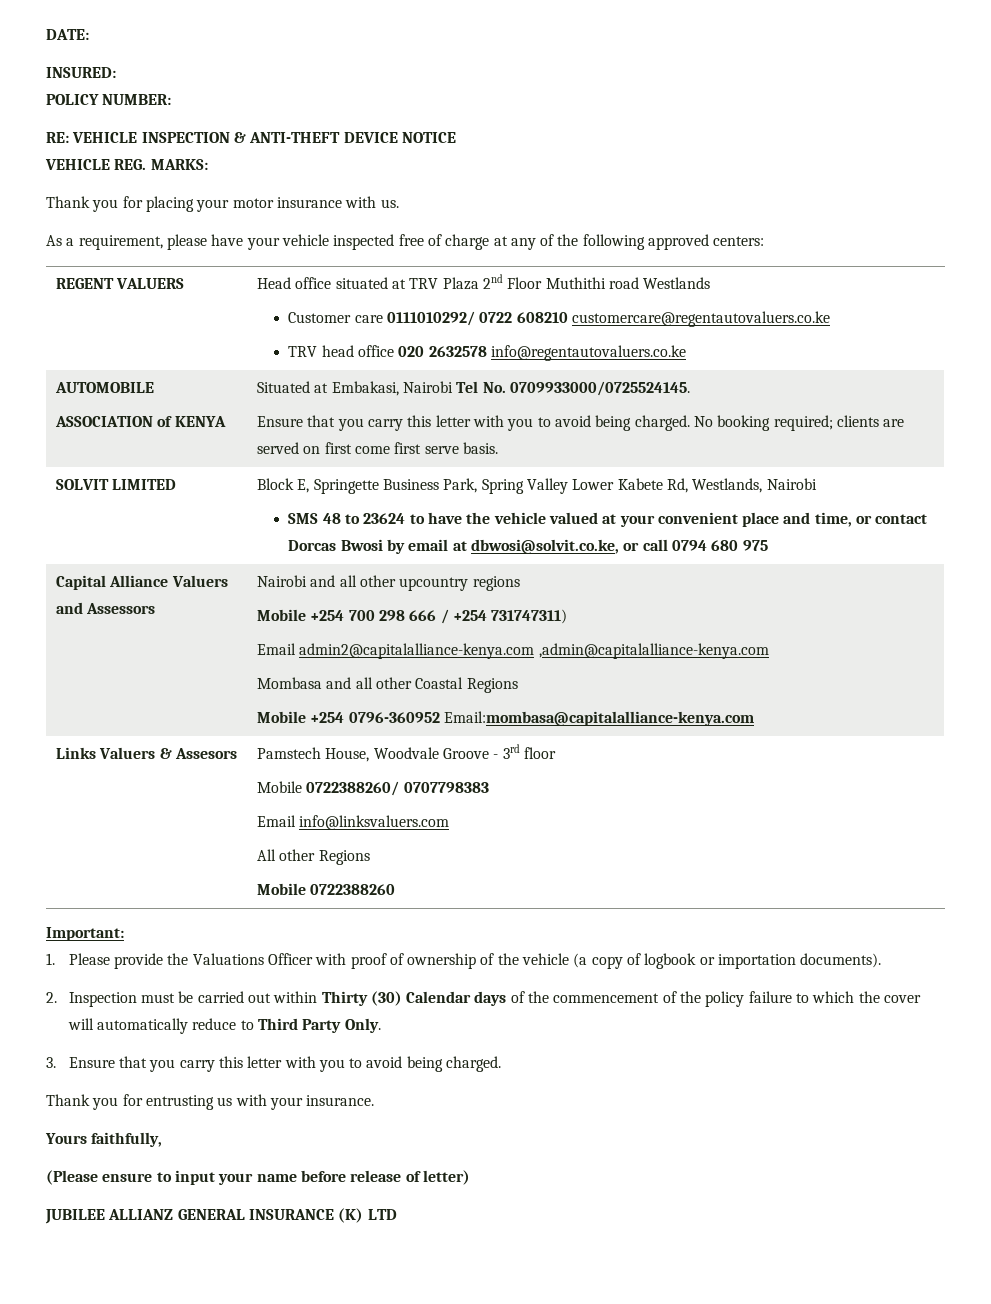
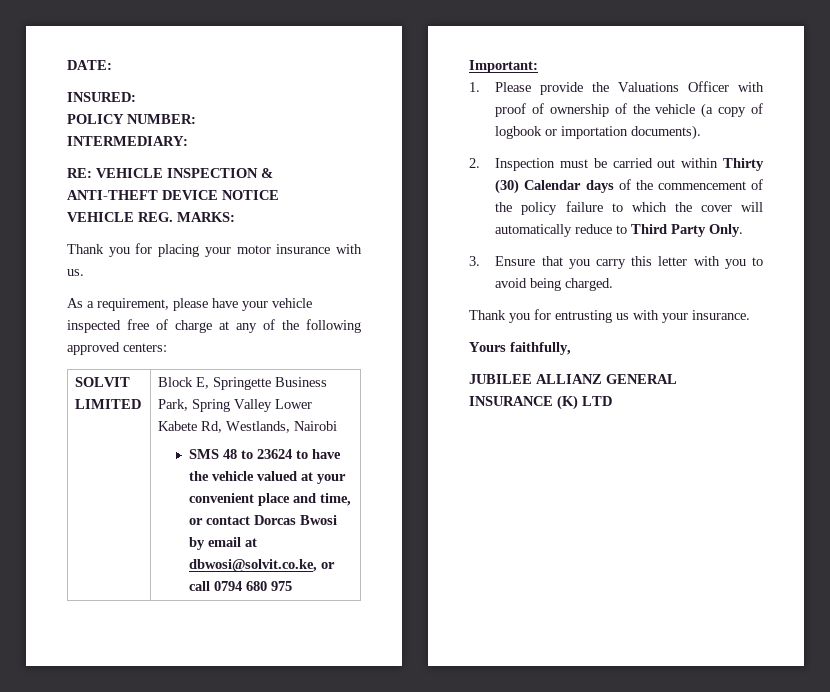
(172, 99) none -> [67,136,188,146] // INTERMEDIARY:
[56,278,185,289] [257,274,711,290] [288,311,830,327] [288,345,686,361] [55,382,155,393] [55,416,226,427] [257,381,691,396] [257,415,905,431] [257,442,499,454] // REGENT VALUERS | Head office situated at TRV Plaza 2nd Floor Muthithi road Westlands // Customer care 0111010292/ 0722 608210 customercare@regentautovaluers.co.ke // TRV head office 020 2632578 info@regentautovaluers.co.ke // AUTOMOBILE // ASSOCIATION of KENYA | Situated at Embakasi, Nairobi Tel No. 0709933000/0725524145. // Ensure that you carry this letter with you to avoid being charged. No booking required; clients are served on first come first serve basis. -> (167, 347) none
[56,575,228,590] [56,602,156,614] [257,575,520,591] [257,609,568,624] [257,643,769,659] [257,677,518,693] [257,711,755,726] [56,747,238,759] [257,744,557,762] [257,781,489,796] [257,815,450,830] [257,849,370,865] [257,883,396,895] // Capital Alliance Valuers and Assessors | Nairobi and all other upcountry regions // Mobile +254 700 298 666 / +254 731747311) // Email admin2@capitalalliance-kenya.com ,admin@capitalalliance-kenya.com // Mombasa and all other Coastal Regions // Mobile +254 0796-360952 Email:mombasa@capitalalliance-kenya.com // Links Valuers & Assesors | Pamstech House, Woodvale Groove - 3rd floor // Mobile 0722388260/ 0707798383 // Email info@linksvaluers.com // All other Regions // Mobile 0722388260 -> (293, 586) none
[46,1170,470,1185] // (Please ensure to input your name before release of letter) -> (571, 348) none

